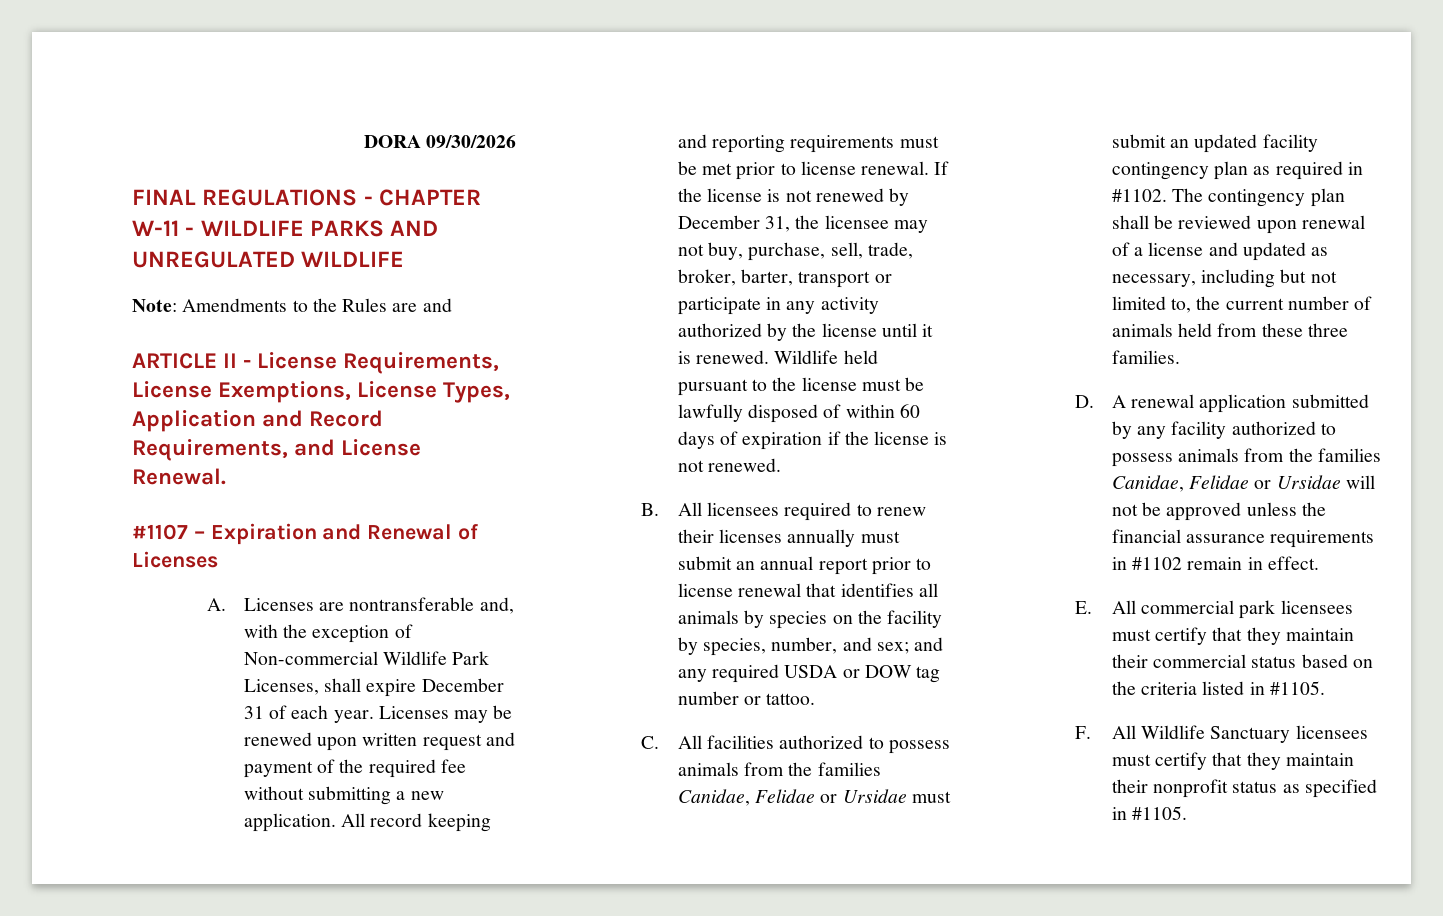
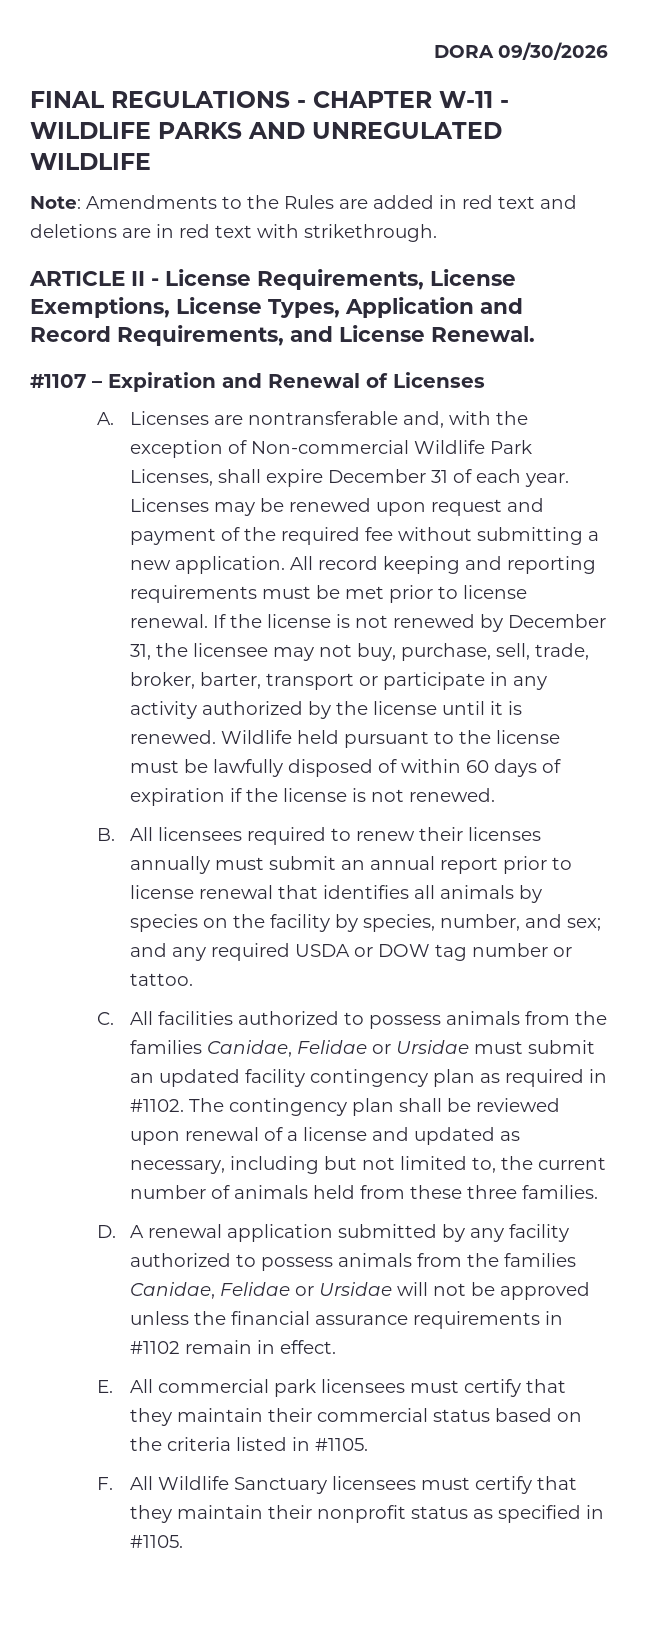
[422,298,452,312] and -> [373,195,577,209] [30,224,437,242] added in red text and deletions are in red text with strikethrough.
[362,733,418,746] written -> (427, 509) none

